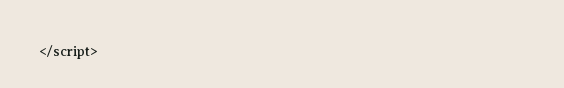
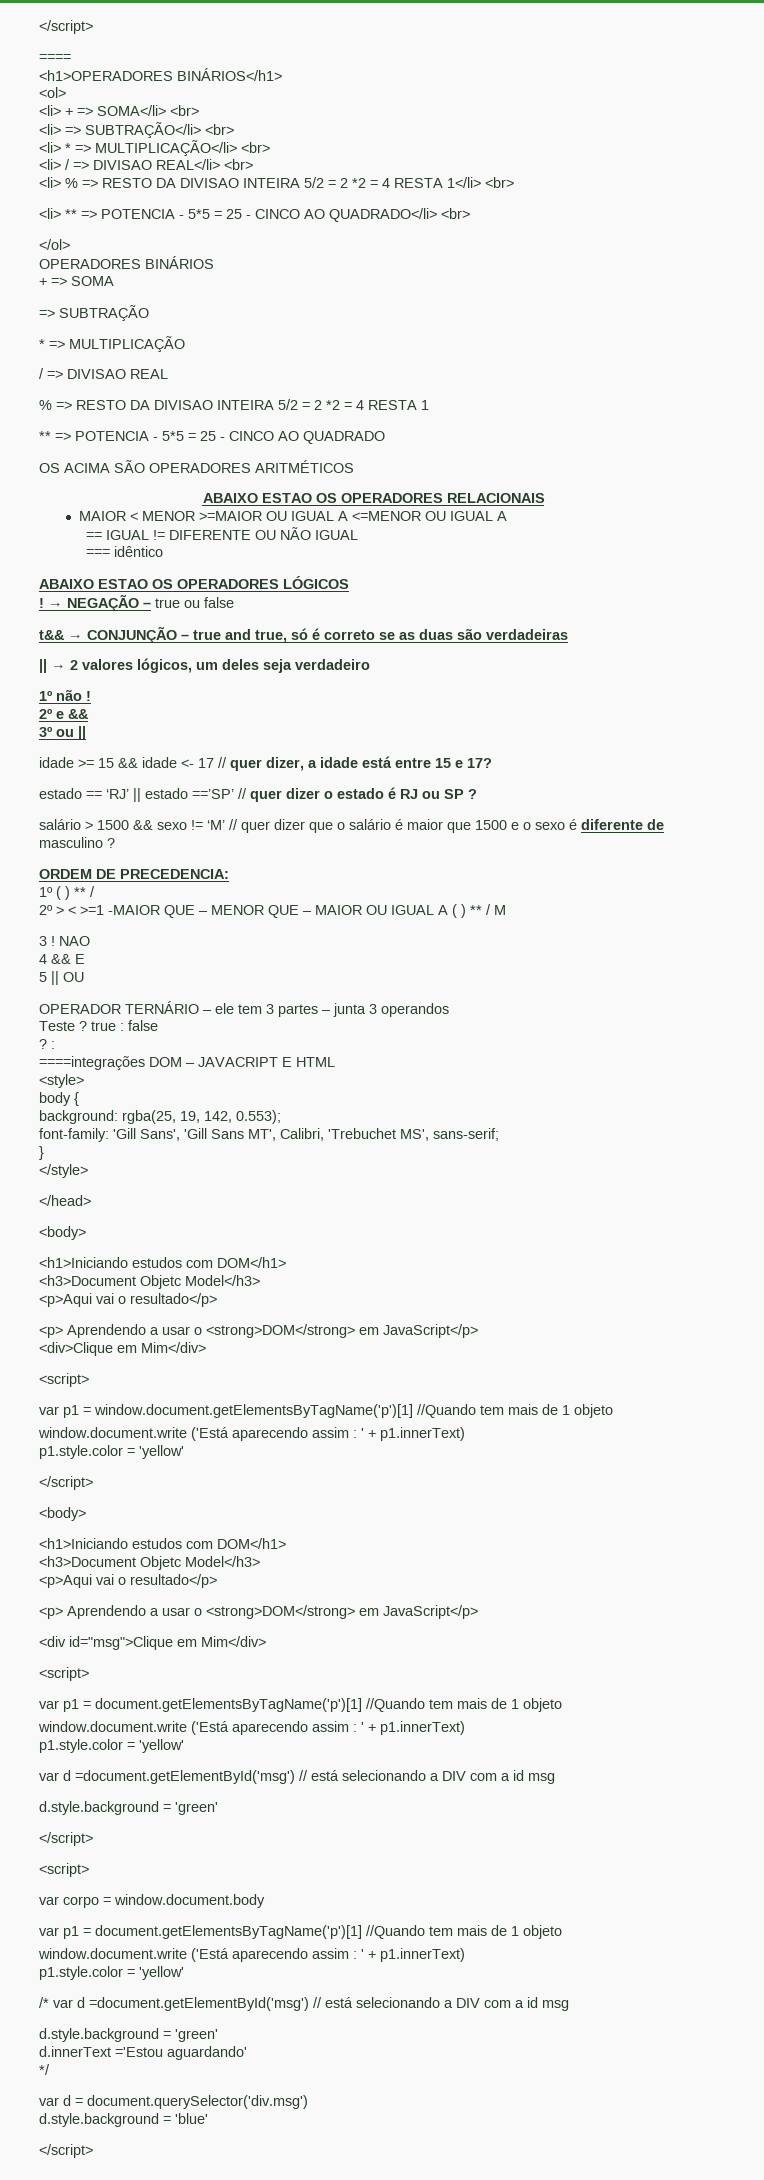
[39,45,98,59] </script> -> [39,20,93,34] [39,54,71,62] [39,68,282,81] [39,87,66,98] [39,105,199,116] [39,122,234,138] [39,140,270,156] [39,159,253,170] [39,177,514,188] [39,208,470,222] [39,239,70,250] [39,256,214,269] [39,276,114,286] [39,305,149,321] [39,336,185,352] [39,368,168,379] [39,399,429,410] [39,431,385,444] [39,460,354,473] [202,493,545,503] [78,511,507,521] [86,527,359,540] [86,546,164,557] [39,576,349,589] [39,594,234,611] [39,626,568,643] [39,658,370,673] [39,689,91,701] [39,709,89,719] [39,726,86,740] [39,756,492,771] [39,787,477,802] [39,819,664,833] [39,837,115,848] [39,869,229,879] [39,886,95,900] [39,904,506,918] [39,936,90,946] [39,954,85,964] [39,971,84,985] [39,1001,449,1017] [39,1020,158,1031] [39,1039,55,1049] [39,1056,335,1070] [39,1074,84,1088] [39,1092,79,1106] [39,1110,281,1124] [39,1128,499,1142] [39,1146,44,1160] [39,1164,88,1178] [39,1195,91,1206] [39,1226,86,1240] [39,1257,286,1268] [39,1275,260,1289] [39,1293,217,1307] [39,1324,478,1338] [39,1342,206,1356] [39,1373,89,1387] [39,1404,613,1418] [38,1427,465,1441] [39,1445,184,1459] [39,1476,93,1490] [39,1507,86,1521] [39,1538,286,1549] [39,1556,260,1570] [39,1574,217,1588] [39,1605,478,1619] [39,1636,266,1650] [39,1667,89,1681] [39,1698,562,1712] [38,1721,465,1735] [39,1739,184,1753] [39,1770,555,1784] [39,1801,218,1815] [39,1832,93,1846] [39,1863,89,1877] [39,1894,265,1908] [39,1925,562,1939] [38,1948,465,1962] [39,1966,184,1980] [39,1997,569,2011] [39,2028,218,2042] [39,2046,247,2060] [39,2064,50,2075] [39,2095,308,2109] [39,2113,208,2127] [39,2144,93,2158] </script> // ==== // <h1>OPERADORES BINÁRIOS</h1> // <ol> // <li> + => SOMA</li> <br> // <li> => SUBTRAÇÃO</li> <br> // <li> * => MULTIPLICAÇÃO</li> <br> // <li> / => DIVISAO REAL</li> <br> // <li> % => RESTO DA DIVISAO INTEIRA 5/2 = 2 *2 = 4 RESTA 1</li> <br> // <li> ** => POTENCIA - 5*5 = 25 - CINCO AO QUADRADO</li> <br> // </ol> // OPERADORES BINÁRIOS // + => SOMA // => SUBTRAÇÃO // * => MULTIPLICAÇÃO // / => DIVISAO REAL // % => RESTO DA DIVISAO INTEIRA 5/2 = 2 *2 = 4 RESTA 1 // ** => POTENCIA - 5*5 = 25 - CINCO AO QUADRADO // OS ACIMA SÃO OPERADORES ARITMÉTICOS // ABAIXO ESTAO OS OPERADORES RELACIONAIS // MAIOR < MENOR >=MAIOR OU IGUAL A <=MENOR OU IGUAL A // == IGUAL != DIFERENTE OU NÃO IGUAL // === idêntico // ABAIXO ESTAO OS OPERADORES LÓGICOS // ! → NEGAÇÃO – true ou false // t&& → CONJUNÇÃO – true and true, só é correto se as duas são verdadeiras // || → 2 valores lógicos, um deles seja verdadeiro // 1º não ! // 2º e && // 3º ou || // idade >= 15 && idade <- 17 // quer dizer, a idade está entre 15 e 17? // estado == ‘RJ’ || estado ==’SP’ // quer dizer o estado é RJ ou SP ? // salário > 1500 && sexo != ‘M’ // quer dizer que o salário é maior que 1500 e o sexo é diferente de masculino ? // ORDEM DE PRECEDENCIA: // 1º ( ) ** / // 2º > < >=1 -MAIOR QUE – MENOR QUE – MAIOR OU IGUAL A ( ) ** / M // 3 ! NAO // 4 && E // 5 || OU // OPERADOR TERNÁRIO – ele tem 3 partes – junta 3 operandos // Teste ? true : false // ? : // ====integrações DOM – JAVACRIPT E HTML // <style> // body { // background: rgba(25, 19, 142, 0.553); // font-family: 'Gill Sans', 'Gill Sans MT', Calibri, 'Trebuchet MS', sans-serif; // } // </style> // </head> // <body> // <h1>Iniciando estudos com DOM</h1> // <h3>Document Objetc Model</h3> // <p>Aqui vai o resultado</p> // <p> Aprendendo a usar o <strong>DOM</strong> em JavaScript</p> // <div>Clique em Mim</div> // <script> // var p1 = window.document.getElementsByTagName('p')[1] //Quando tem mais de 1 objeto // window.document.write ('Está aparecendo assim : ' + p1.innerText) // p1.style.color = 'yellow' // </script> // <body> // <h1>Iniciando estudos com DOM</h1> // <h3>Document Objetc Model</h3> // <p>Aqui vai o resultado</p> // <p> Aprendendo a usar o <strong>DOM</strong> em JavaScript</p> // <div id="msg">Clique em Mim</div> // <script> // var p1 = document.getElementsByTagName('p')[1] //Quando tem mais de 1 objeto // window.document.write ('Está aparecendo assim : ' + p1.innerText) // p1.style.color = 'yellow' // var d =document.getElementById('msg') // está selecionando a DIV com a id msg // d.style.background = 'green' // </script> // <script> // var corpo = window.document.body // var p1 = document.getElementsByTagName('p')[1] //Quando tem mais de 1 objeto // window.document.write ('Está aparecendo assim : ' + p1.innerText) // p1.style.color = 'yellow' // /* var d =document.getElementById('msg') // está selecionando a DIV com a id msg // d.style.background = 'green' // d.innerText ='Estou aguardando' // */ // var d = document.querySelector('div.msg') // d.style.background = 'blue' // </script>

